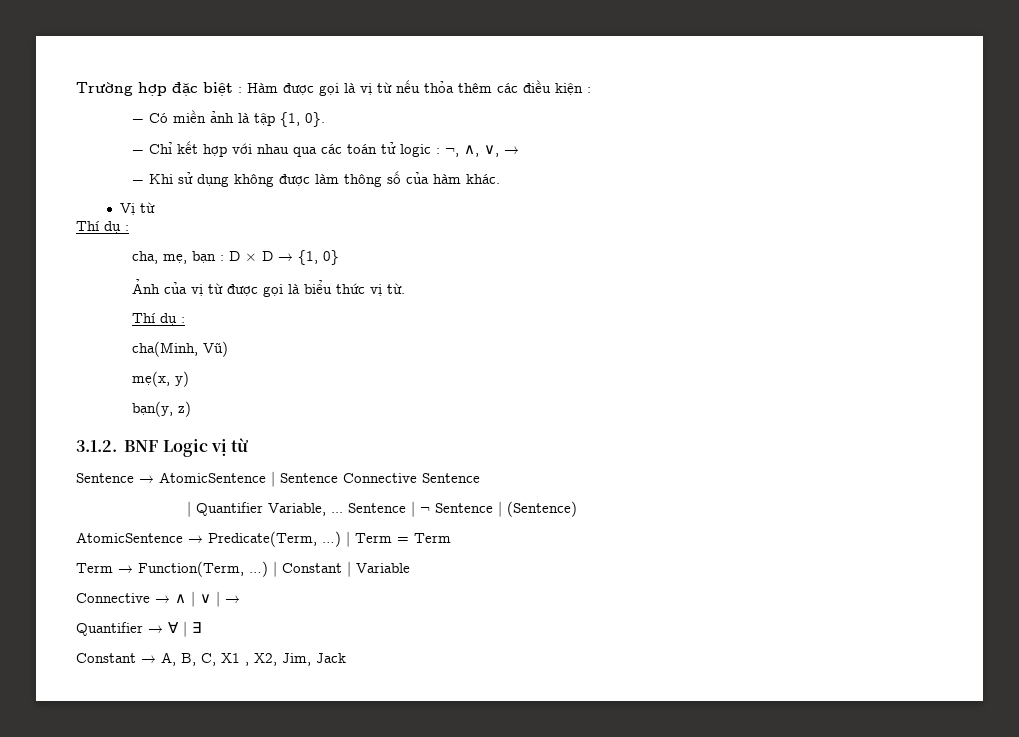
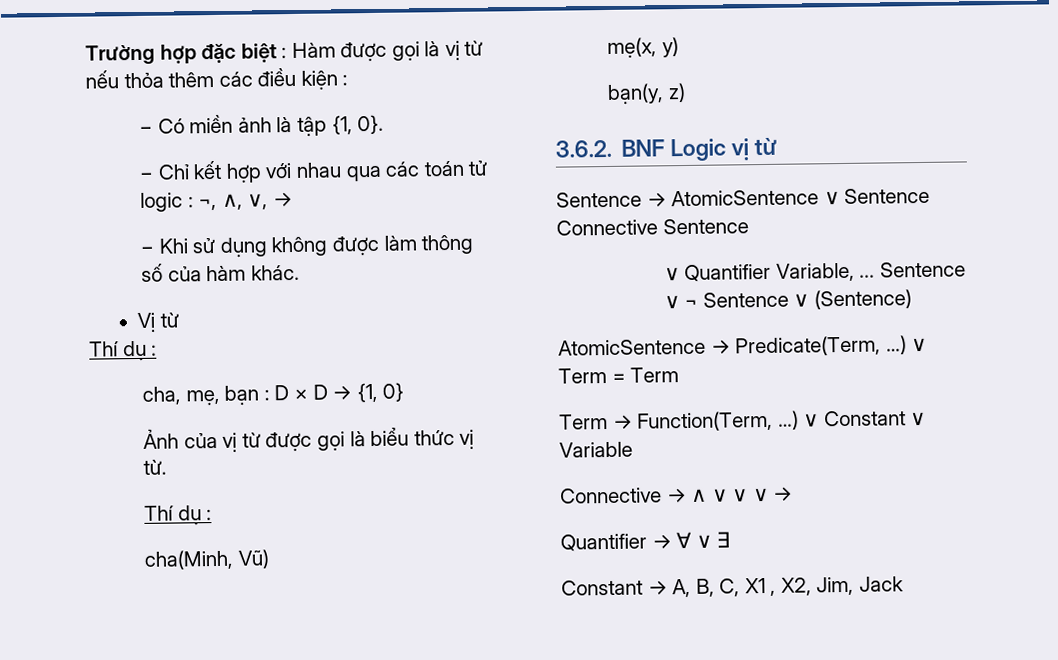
[76,440,117,452] 3.1.2. -> [555,139,612,158] 3.6.2.
[271,471,275,487] | -> [823,191,840,205] ∨
[187,501,192,517] | -> [663,267,680,281] ∨
[411,501,416,517] | -> [663,295,680,309] ∨
[498,501,503,517] | -> [793,293,810,307] ∨
[346,531,350,547] | -> [911,337,928,352] ∨
[273,561,351,577] | Constant | -> [803,410,927,427] ∨ Constant ∨
[191,591,220,607] | ∨ | -> [711,487,769,502] ∨ ∨ ∨
[183,621,187,637] | -> [695,534,712,548] ∨

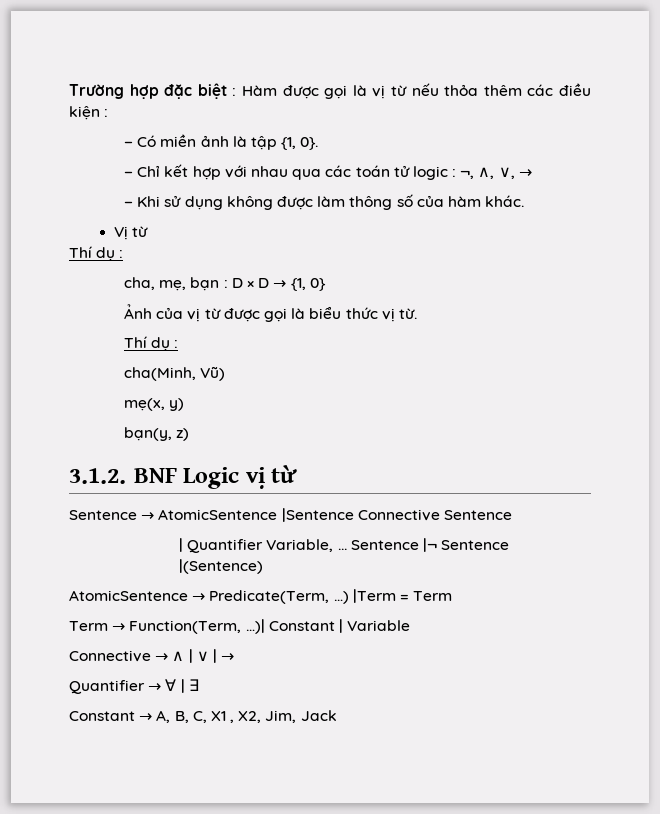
[555,139,612,158] 3.6.2. -> [69,468,126,484] 3.1.2.
[823,187,931,205] ∨ Sentence -> [281,508,354,522] |Sentence
[663,267,680,281] ∨ -> [179,538,184,552] |
[663,289,912,310] ∨ ¬ Sentence ∨ (Sentence) -> [423,538,510,552] [179,559,264,574] |¬ Sentence |(Sentence)
[911,337,928,352] [558,368,607,384] ∨ Term -> [352,589,396,603] |Term
[777,410,927,430] …) ∨ Constant ∨ -> [245,619,343,634] …)| Constant |
[711,487,769,502] ∨ ∨ ∨ -> [188,649,217,663] | ∨ |
[695,534,712,548] ∨ -> [180,679,185,693] |

